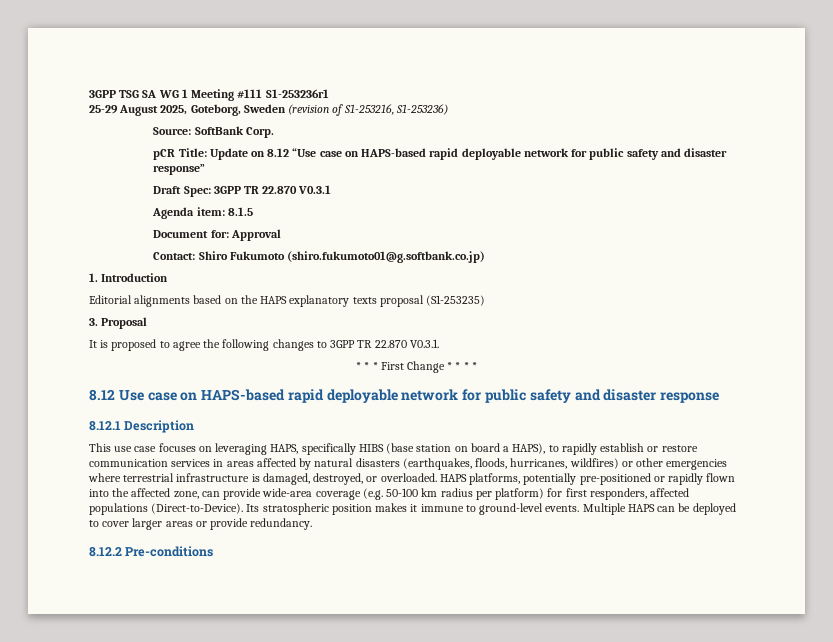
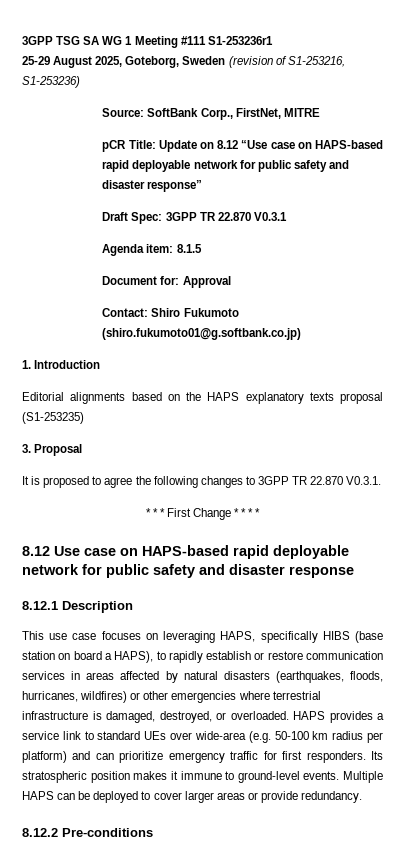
[245,127,274,138] Corp. -> [200,108,320,120] Corp., FirstNet, MITRE
[469,473,736,485] [89,488,361,500] platforms, potentially pre-positioned or rapidly flown into the affected zone, can provide wide-area coverage -> [329,711,384,723] [22,731,246,740] provides a service link to standard UEs over wide-area
[547,488,690,500] [89,503,244,515] for first responders, affected populations (Direct-to-Device). -> [72,751,366,763] and can prioritize emergency traffic for first responders.

